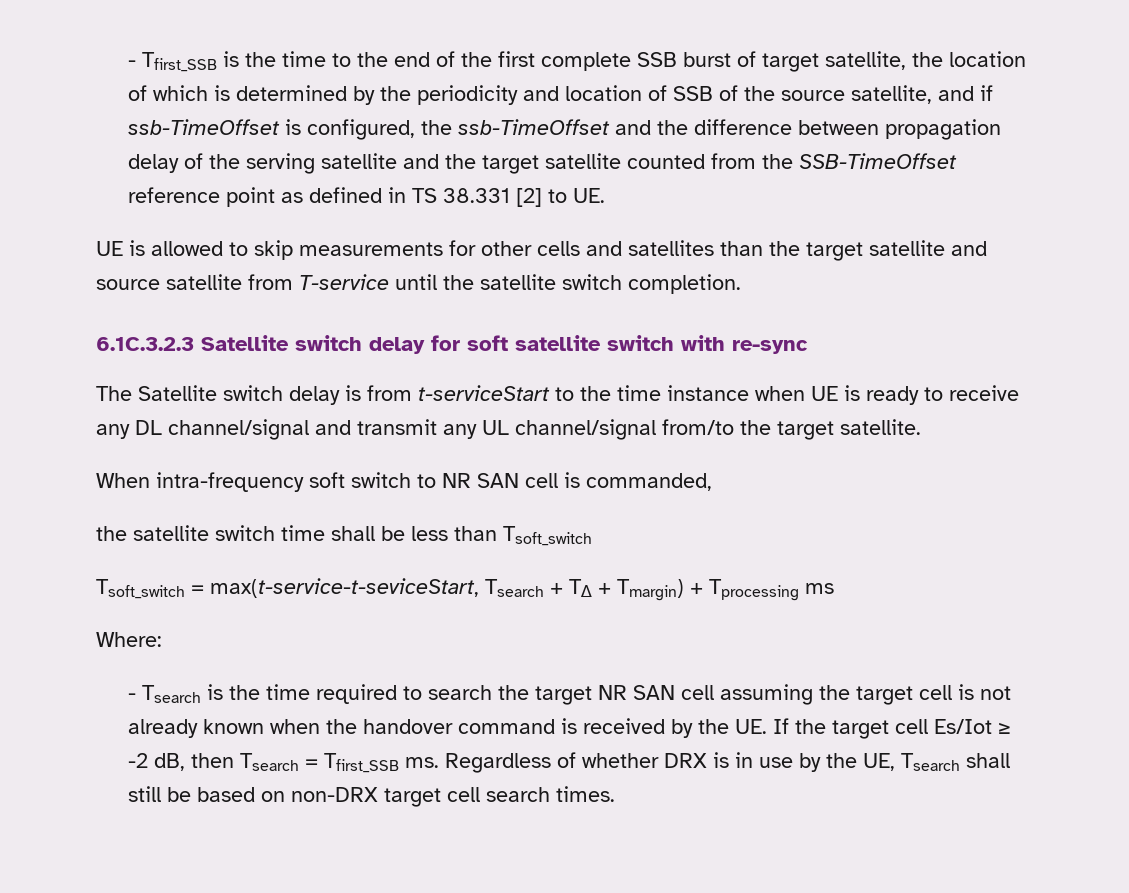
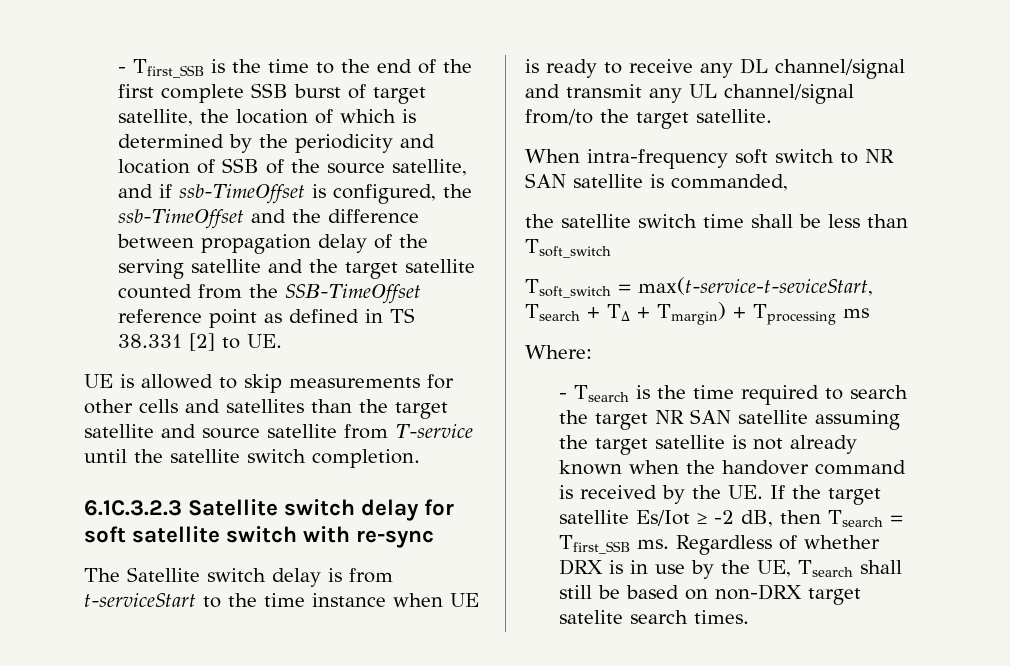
[525,473,558,488] cell -> [573,174,643,188] satellite
[681,685,715,700] cell -> [738,410,809,424] satellite
[919,685,953,700] cell -> [655,435,726,449] satellite
[895,719,929,734] cell -> [559,510,630,524] satellite
[447,787,481,802] cell -> [559,610,624,624] satelite

